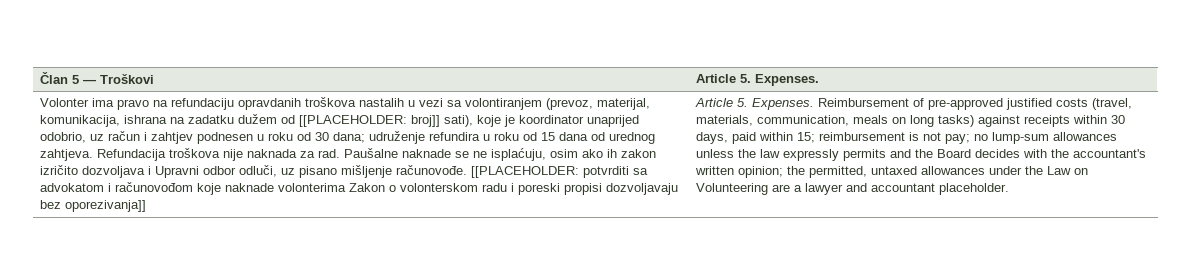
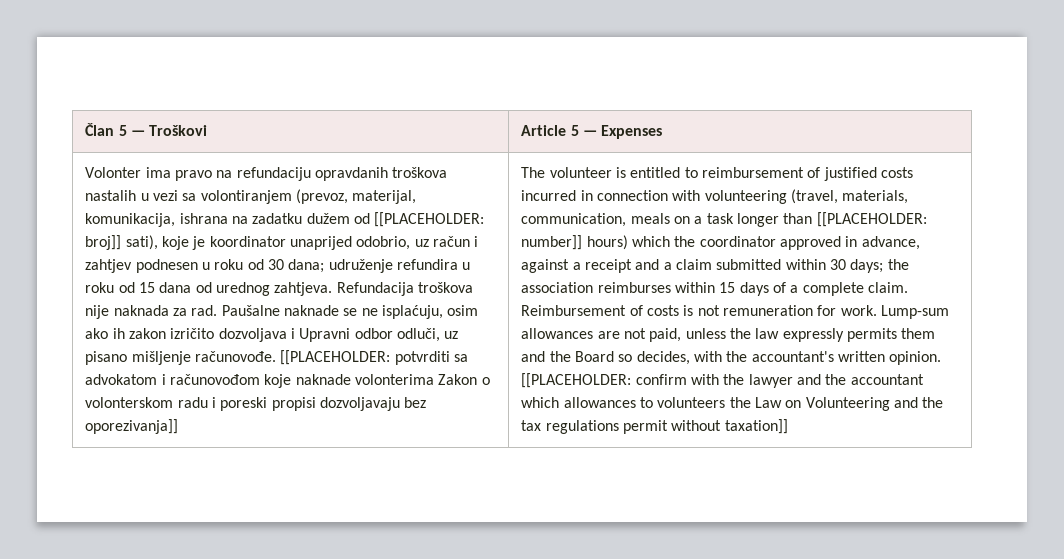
[739,74,819,86] 5. Expenses. -> [570,125,663,139] 5 — Expenses
[694,98,1088,110] Article 5. Expenses. Reimbursement of pre-approved justified costs -> [521,167,914,181] [521,190,787,204] The volunteer is entitled to reimbursement of justified costs incurred in connection with volunteering
[909,115,1125,127] [695,132,1117,144] long tasks) against receipts within 30 days, paid within 15; reimbursement is not pay; no lump-sum allowances -> [694,212,927,227] [521,235,920,250] [521,259,909,273] [521,282,909,296] [521,305,950,319] [521,328,682,342] a task longer than [[PLACEHOLDER: number]] hours) which the coordinator approved in advance, against a receipt and a claim submitted within 30 days; the association reimburses within 15 days of a complete claim. Reimbursement of costs is not remuneration for work. Lump-sum allowances are not paid,
(886, 155) none -> [901,328,936,339] them
[974,149,1020,158] decides -> [618,351,690,365] so decides,
[737,166,1088,178] [695,183,1009,195] opinion; the permitted, untaxed allowances under the Law on Volunteering are a lawyer and accountant placeholder. -> [889,351,942,365] [521,373,924,388] [521,397,944,411] [521,419,788,434] opinion. [[PLACEHOLDER: confirm with the lawyer and the accountant which allowances to volunteers the Law on Volunteering and the tax regulations permit without taxation]]

